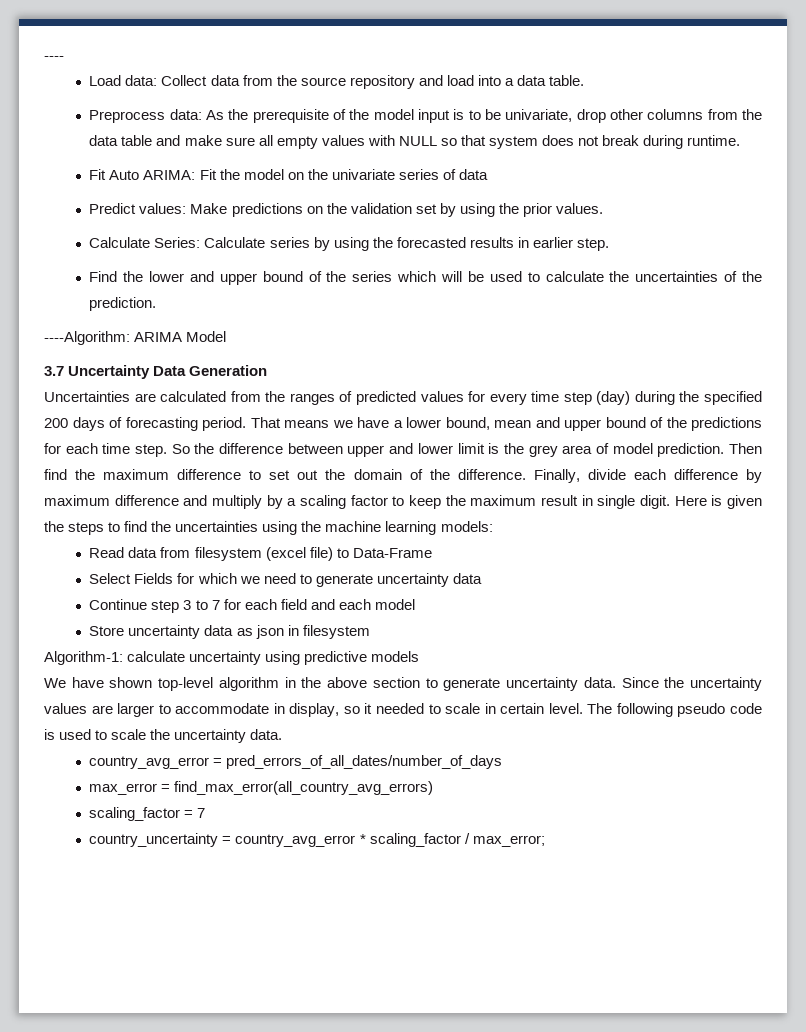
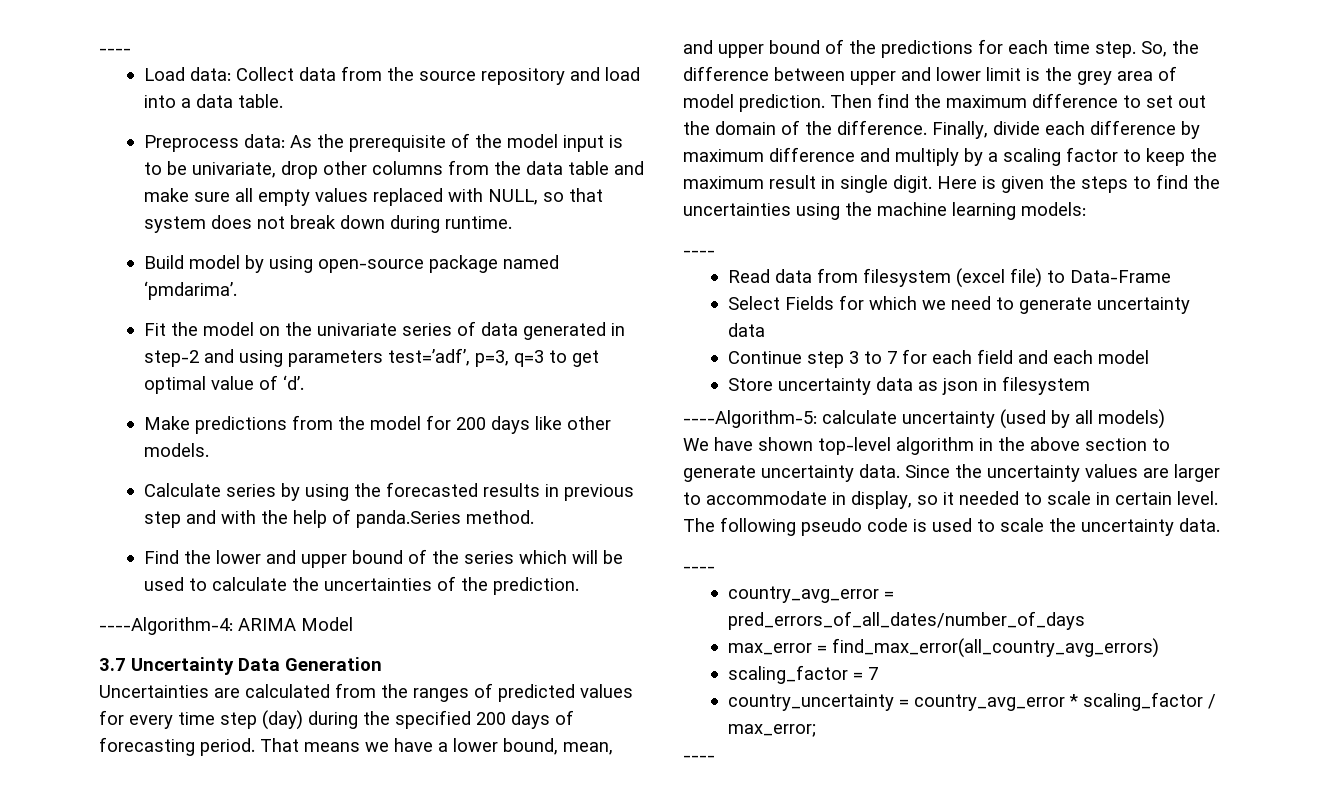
[367,135,437,146] with NULL -> [372,188,538,206] replaced with NULL,
(640, 140) none -> [339,215,385,229] down
[89,169,196,180] Fit Auto ARIMA: -> [143,255,559,273] [143,281,237,300] Build model by using open-source package named ‘pmdarima’. //
[89,203,603,217] [89,237,266,248] // Predict values: Make predictions on the validation set by using the prior values. // Calculate Series: Calculate -> [522,322,625,340] [143,348,599,367] [143,375,304,394] [143,415,611,434] [143,443,209,457] [143,483,221,497] generated in step-2 and using parameters test=’adf’, p=3, q=3 to get optimal value of ‘d’. // Make predictions from the model for 200 days like other models. // Calculate
[532,237,609,251] earlier step. -> [563,484,634,501] [143,509,534,528] previous step and with the help of panda.Series method.
[44,331,130,345] ----Algorithm: -> [99,617,233,635] ----Algorithm-4:
[494,420,531,428] mean -> [563,742,613,755] mean,
[171,444,190,454] So -> [1141,41,1167,57] So,
(493, 526) none -> [683,250,715,256] // ----
[44,651,123,665] Algorithm-1: -> [683,410,817,428] ----Algorithm-5:
[265,651,420,665] using predictive models -> [1000,409,1165,429] (used by all models)
(283, 734) none -> [683,566,715,572] // ----
(545, 841) none -> [683,755,715,761] // ----

